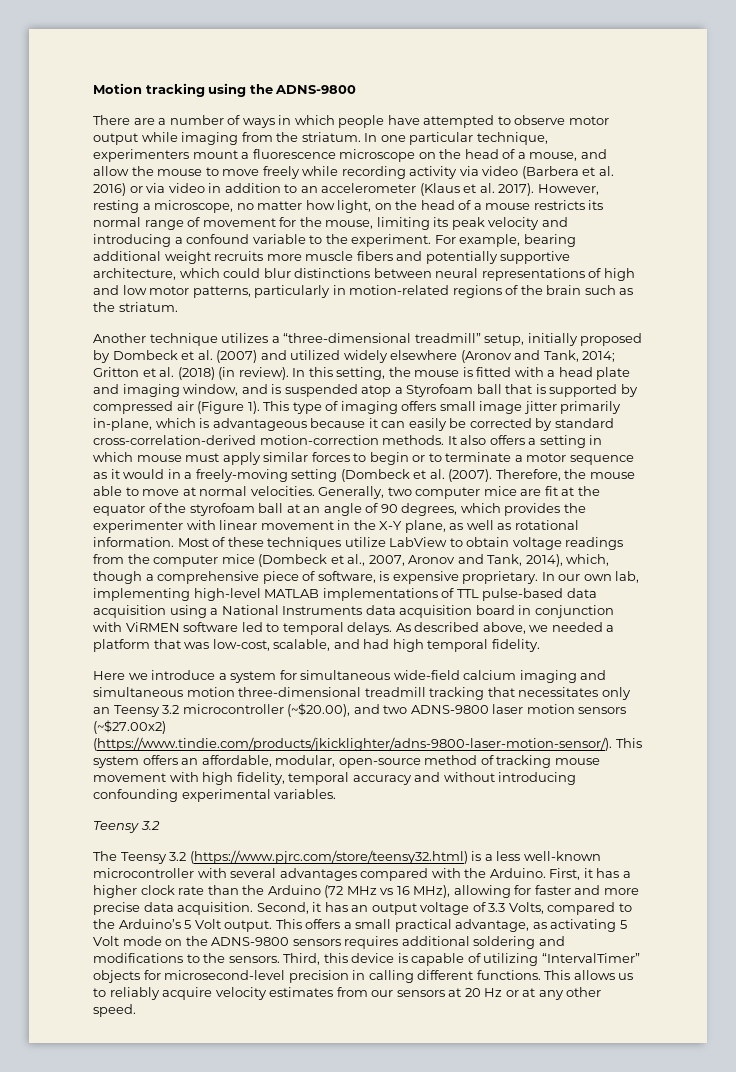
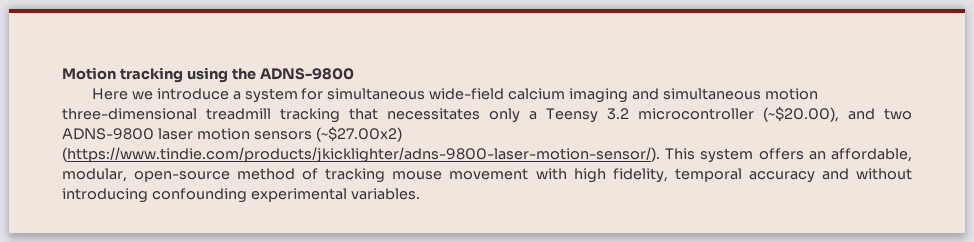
[93,115,609,128] [93,132,548,145] [93,149,607,162] [93,166,614,179] [93,183,599,196] [93,200,604,213] [93,217,568,230] [93,234,576,247] [93,251,571,264] [93,268,635,281] [93,285,634,298] [93,302,178,312] [93,333,643,346] [93,350,616,363] [93,367,631,380] [93,384,638,397] [93,401,622,414] [93,418,614,431] [93,435,603,448] [93,452,634,465] [93,469,635,482] [93,486,600,499] [93,503,586,516] [93,520,579,533] [93,537,624,550] [93,554,610,567] [93,571,640,584] [93,588,597,601] [93,605,614,618] [93,622,615,635] [93,639,540,652] // There are a number of ways in which people have attempted to observe motor output while imaging from the striatum. In one particular technique, experimenters mount a fluorescence microscope on the head of a mouse, and allow the mouse to move freely while recording activity via video (Barbera et al. 2016) or via video in addition to an accelerometer (Klaus et al. 2017). However, resting a microscope, no matter how light, on the head of a mouse restricts its normal range of movement for the mouse, limiting its peak velocity and introducing a confound variable to the experiment. For example, bearing additional weight recruits more muscle fibers and potentially supportive architecture, which could blur distinctions between neural representations of high and low motor patterns, particularly in motion-related regions of the brain such as the striatum. // Another technique utilizes a “three-dimensional treadmill” setup, initially proposed by Dombeck et al. (2007) and utilized widely elsewhere (Aronov and Tank, 2014; Gritton et al. (2018) (in review). In this setting, the mouse is fitted with a head plate and imaging window, and is suspended atop a Styrofoam ball that is supported by compressed air (Figure 1). This type of imaging offers small image jitter primarily in-plane, which is advantageous because it can easily be corrected by standard cross-correlation-derived motion-correction methods. It also offers a setting in which mouse must apply similar forces to begin or to terminate a motor sequence as it would in a freely-moving setting (Dombeck et al. (2007). Therefore, the mouse able to move at normal velocities. Generally, two computer mice are fit at the equator of the styrofoam ball at an angle of 90 degrees, which provides the experimenter with linear movement in the X-Y plane, as well as rotational information. Most of these techniques utilize LabView to obtain voltage readings from the computer mice (Dombeck et al., 2007, Aronov and Tank, 2014), which, though a comprehensive piece of software, is expensive proprietary. In our own lab, implementing high-level MATLAB implementations of TTL pulse-based data acquisition using a National Instruments data acquisition board in conjunction with ViRMEN software led to temporal delays. As described above, we needed a platform that was low-cost, scalable, and had high temporal fidelity. -> (354, 74) none
[93,707,110,714] an -> [529,111,537,120] a
[93,821,160,833] [93,850,601,864] [93,868,631,881] [93,885,639,898] [93,902,632,915] [93,919,627,932] [93,936,565,949] [93,953,640,966] [93,970,634,983] [93,987,602,1000] [93,1004,136,1017] // Teensy 3.2 // The Teensy 3.2 (https://www.pjrc.com/store/teensy32.html) is a less well-known microcontroller with several advantages compared with the Arduino. First, it has a higher clock rate than the Arduino (72 MHz vs 16 MHz), allowing for faster and more precise data acquisition. Second, it has an output voltage of 3.3 Volts, compared to the Arduino’s 5 Volt output. This offers a small practical advantage, as activating 5 Volt mode on the ADNS-9800 sensors requires additional soldering and modifications to the sensors. Third, this device is capable of utilizing “IntervalTimer” objects for microsecond-level precision in calling different functions. This allows us to reliably acquire velocity estimates from our sensors at 20 Hz or at any other speed. -> (420, 194) none

